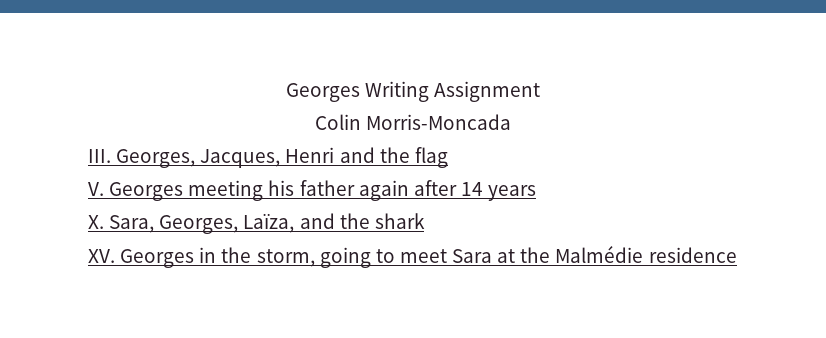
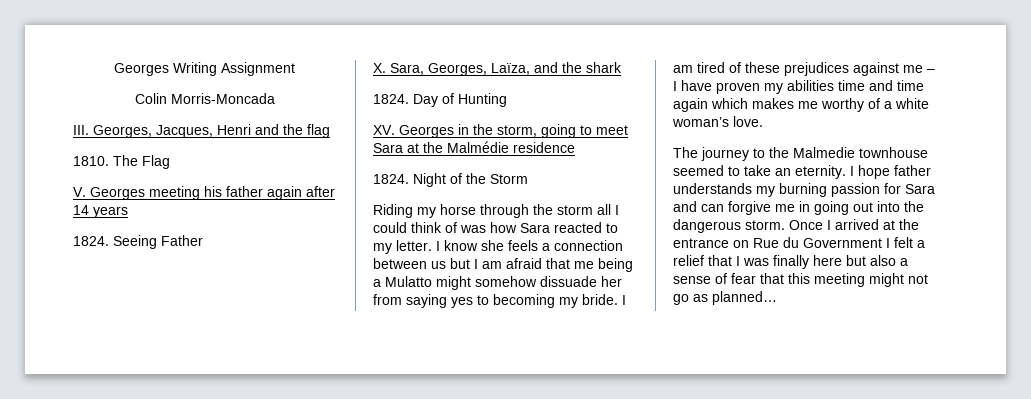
(448, 157) none -> [73,155,170,169] // 1810. The Flag
(537, 193) none -> [73,235,203,249] // 1824. Seeing Father
(425, 221) none -> [373,93,507,107] // 1824. Day of Hunting
(737, 255) none -> [373,173,528,187] [373,204,619,218] [373,222,618,233] [373,240,623,254] [373,258,633,272] [373,276,622,290] [373,294,626,308] [673,62,935,76] [673,80,924,94] [673,98,929,112] [672,116,763,127] [673,147,928,161] [673,165,931,179] [673,183,935,197] [673,201,924,215] [673,219,919,233] [673,237,925,248] [673,255,908,269] [673,273,928,287] [673,291,777,305] // 1824. Night of the Storm // Riding my horse through the storm all I could think of was how Sara reacted to my letter. I know she feels a connection between us but I am afraid that me being a Mulatto might somehow dissuade her from saying yes to becoming my bride. I am tired of these prejudices against me – I have proven my abilities time and time again which makes me worthy of a white woman’s love. // The journey to the Malmedie townhouse seemed to take an eternity. I hope father understands my burning passion for Sara and can forgive me in going out into the dangerous storm. Once I arrived at the entrance on Rue du Government I felt a relief that I was finally here but also a sense of fear that this meeting might not go as planned…

